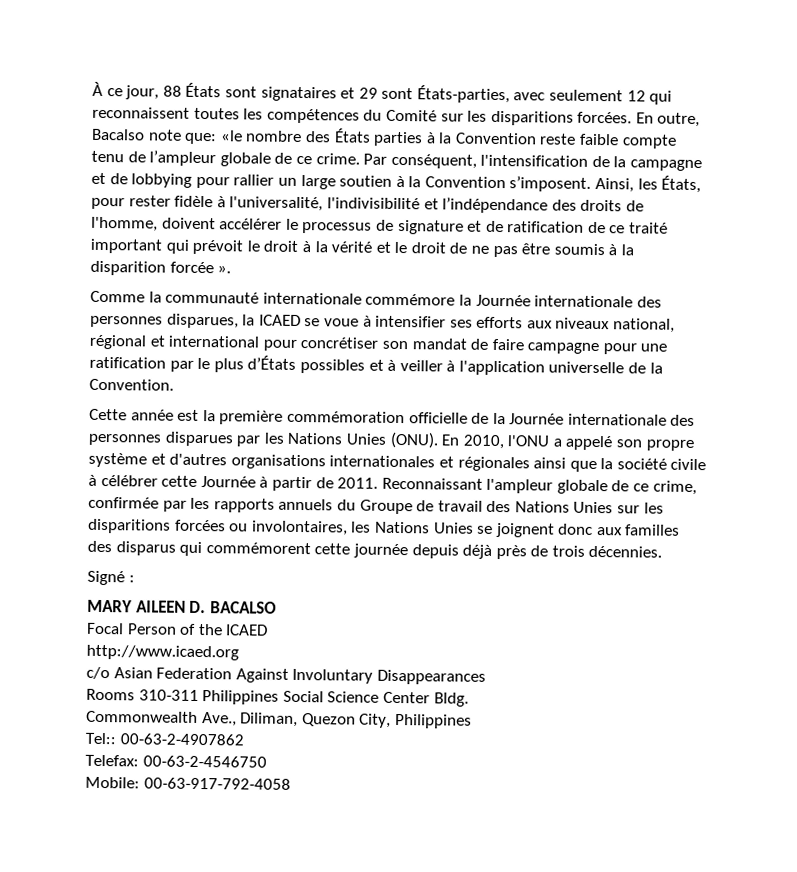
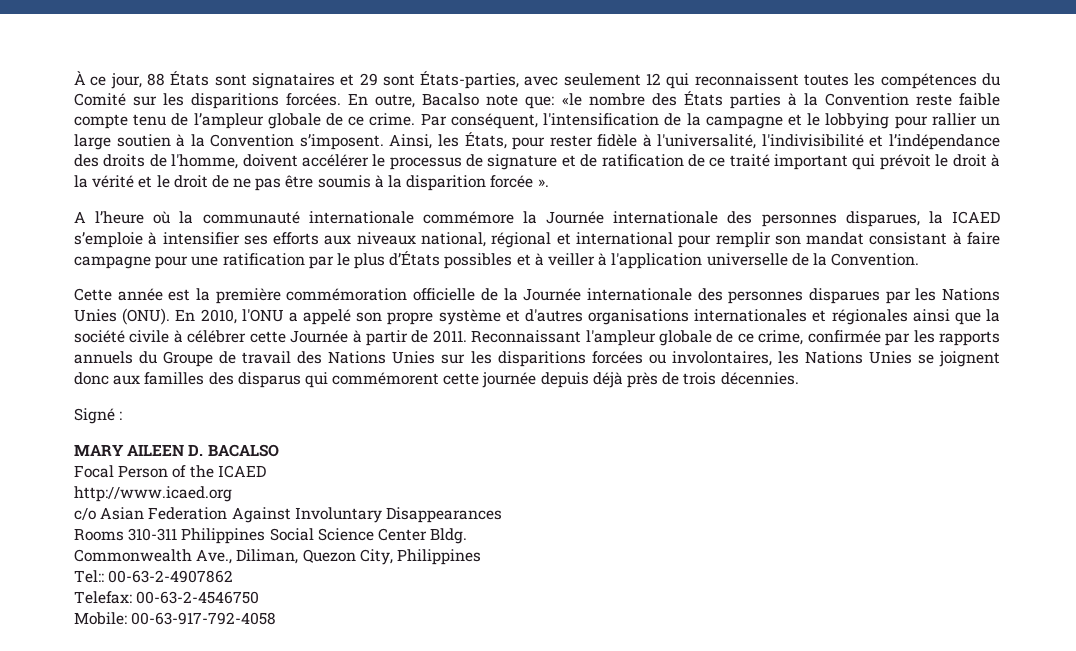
[109,173,128,185] de -> [807,113,821,126] le
[90,290,145,303] Comme -> [74,211,171,224] A l’heure où
[304,318,359,327] se voue -> [74,232,143,248] s’emploie
[300,337,379,349] concrétiser -> [715,232,771,248] remplir
[470,338,489,350] de -> [869,232,962,245] consistant à

